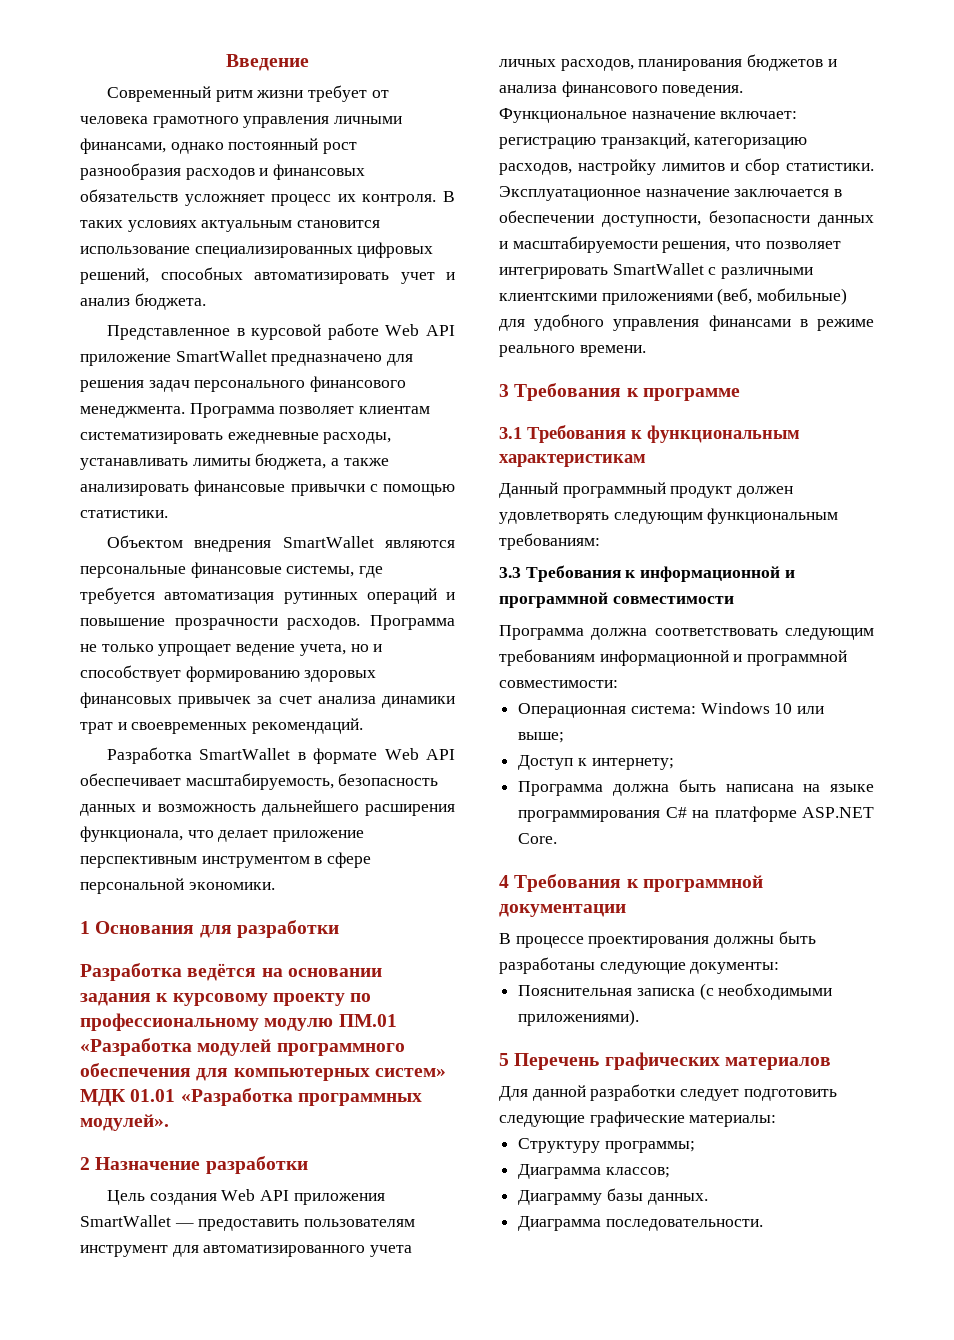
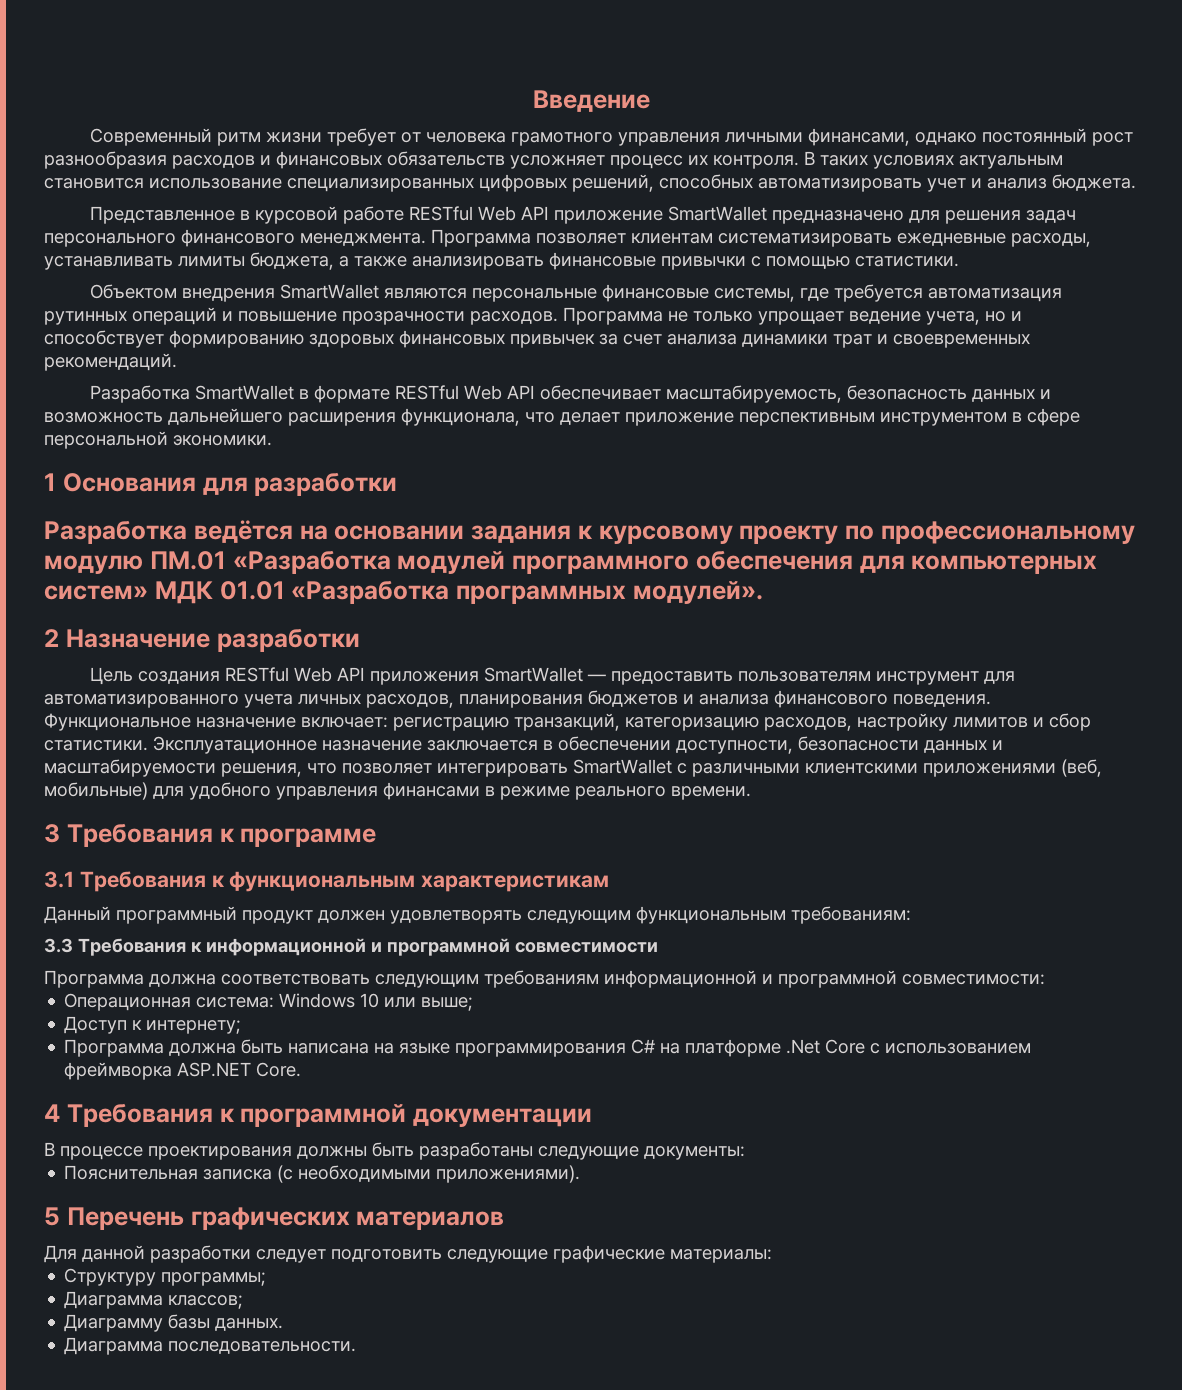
(379, 331) none -> [409,206,474,221] RESTful
(378, 756) none -> [395,385,460,400] RESTful
(217, 1199) none -> [225,667,290,682] RESTful
(797, 814) none -> [786,1039,1032,1054] [64,1062,173,1080] .Net Core с использованием фреймворка

